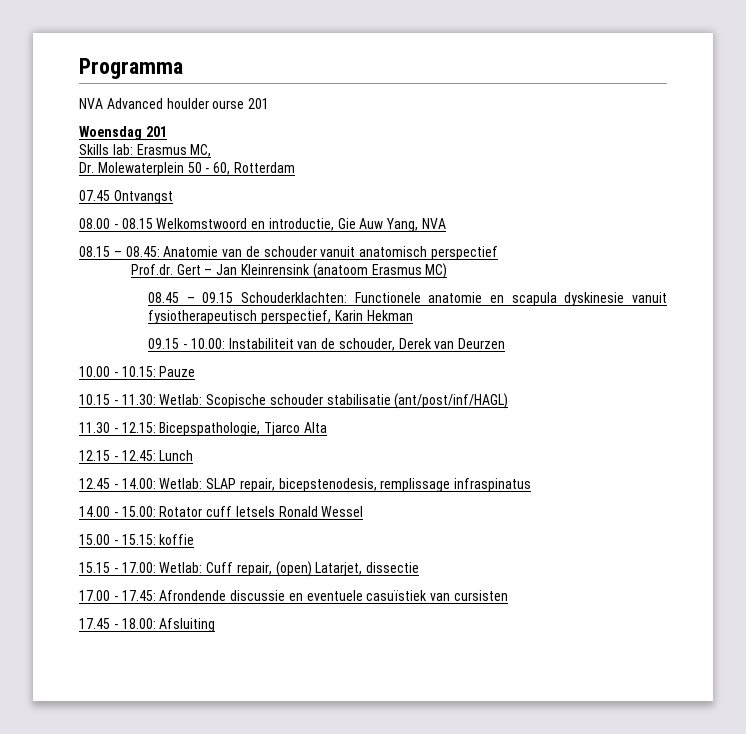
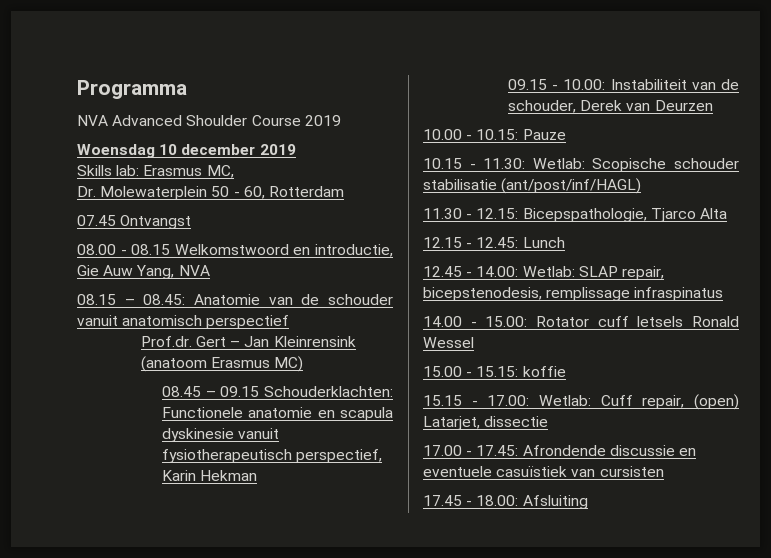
[166,98,270,109] [79,126,167,140] houlder ourse 201 // Woensdag 201 -> [186,115,341,126] [77,144,296,158] Shoulder Course 2019 // Woensdag 10 december 2019

